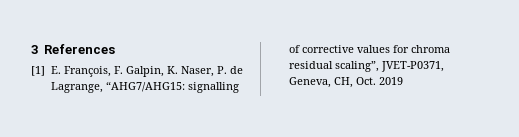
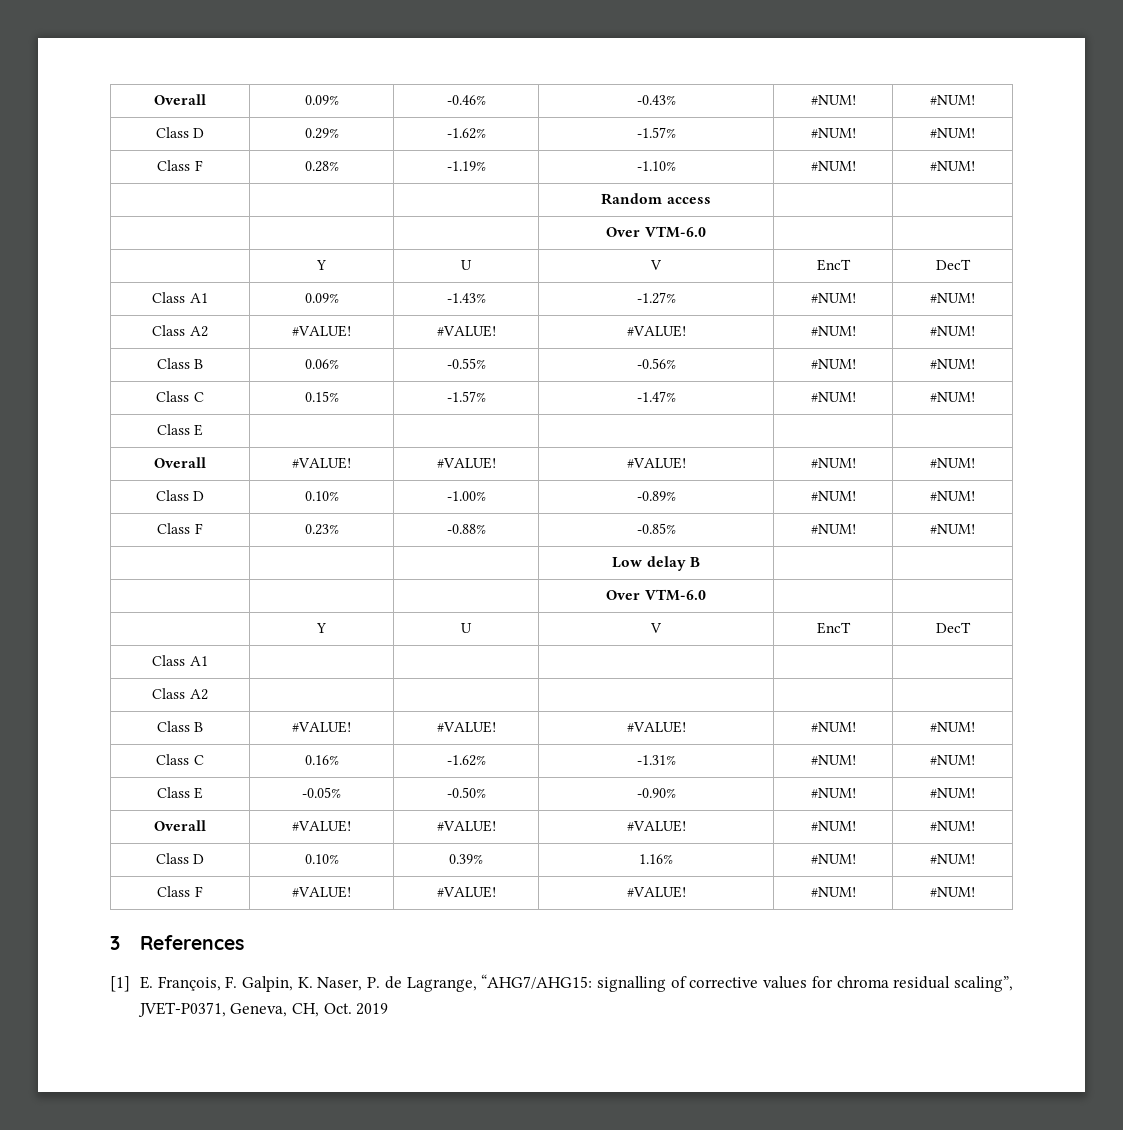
(31, 49) none -> [154,94,206,105] [304,95,339,105] [446,95,486,105] [636,95,676,105] [810,95,856,105] [930,95,975,105] [155,127,205,138] [304,128,339,139] [446,128,486,139] [636,127,676,138] [810,128,856,138] [930,128,975,138] [157,160,203,171] [304,161,339,172] [446,161,486,171] [636,161,676,171] [810,161,856,171] [930,161,975,171] [601,193,711,205] [606,226,706,238] [316,260,326,270] [461,260,472,270] [650,260,663,270] [816,259,851,271] [935,259,971,270] [152,292,208,303] [304,293,339,303] [446,293,486,303] [636,292,676,304] [810,293,856,303] [930,293,975,303] [152,325,208,337] [292,325,351,337] [436,325,496,337] [626,325,686,337] [810,326,856,336] [930,326,975,336] [156,358,204,369] [304,359,339,369] [446,358,486,369] [636,358,676,369] [810,359,856,369] [930,359,975,369] [156,391,204,402] [304,391,339,402] [446,391,486,402] [636,391,676,402] [810,392,856,402] [930,392,975,402] [156,424,204,436] [154,457,206,468] [292,457,351,469] [436,457,496,469] [626,457,686,469] [810,458,856,468] [930,458,975,468] [155,490,205,501] [304,491,339,501] [446,491,486,501] [636,491,676,501] [810,491,856,501] [930,491,975,501] [157,523,203,534] [304,524,339,535] [446,524,486,534] [636,523,676,534] [810,524,856,534] [930,524,975,534] [612,556,700,571] [606,589,706,601] [316,623,326,633] [461,623,472,633] [650,623,663,633] [816,622,851,634] [935,622,971,633] [152,655,208,666] [152,688,208,700] [156,721,204,732] [292,721,351,733] [436,721,496,733] [626,721,686,733] [810,722,856,732] [930,722,975,732] [156,754,204,765] [304,755,339,765] [446,755,486,766] [636,755,676,765] [810,755,856,765] [930,755,975,765] [156,787,204,799] [302,787,341,798] [446,787,486,798] [636,788,676,798] [810,788,856,798] [930,788,975,798] [154,820,206,831] [292,820,351,832] [436,820,496,832] [626,820,686,832] [810,821,856,831] [930,821,975,831] [155,853,205,864] [304,854,339,864] [449,854,483,864] [639,854,674,864] [810,854,856,864] [930,854,975,864] [157,886,203,897] [292,886,351,898] [436,886,496,898] [626,886,686,898] [810,887,856,897] [930,887,975,897] Overall | 0.09% | -0.46% | -0.43% | #NUM! | #NUM! // Class D | 0.29% | -1.62% | -1.57% | #NUM! | #NUM! // Class F | 0.28% | -1.19% | -1.10% | #NUM! | #NUM! // | | | Random access | | // | | | Over VTM-6.0 | | // | Y | U | V | EncT | DecT // Class A1 | 0.09% | -1.43% | -1.27% | #NUM! | #NUM! // Class A2 | #VALUE! | #VALUE! | #VALUE! | #NUM! | #NUM! // Class B | 0.06% | -0.55% | -0.56% | #NUM! | #NUM! // Class C | 0.15% | -1.57% | -1.47% | #NUM! | #NUM! // Class E | | | | | // Overall | #VALUE! | #VALUE! | #VALUE! | #NUM! | #NUM! // Class D | 0.10% | -1.00% | -0.89% | #NUM! | #NUM! // Class F | 0.23% | -0.88% | -0.85% | #NUM! | #NUM! // | | | Low delay B | | // | | | Over VTM-6.0 | | // | Y | U | V | EncT | DecT // Class A1 | | | | | // Class A2 | | | | | // Class B | #VALUE! | #VALUE! | #VALUE! | #NUM! | #NUM! // Class C | 0.16% | -1.62% | -1.31% | #NUM! | #NUM! // Class E | -0.05% | -0.50% | -0.90% | #NUM! | #NUM! // Overall | #VALUE! | #VALUE! | #VALUE! | #NUM! | #NUM! // Class D | 0.10% | 0.39% | 1.16% | #NUM! | #NUM! // Class F | #VALUE! | #VALUE! | #VALUE! | #NUM! | #NUM! //

